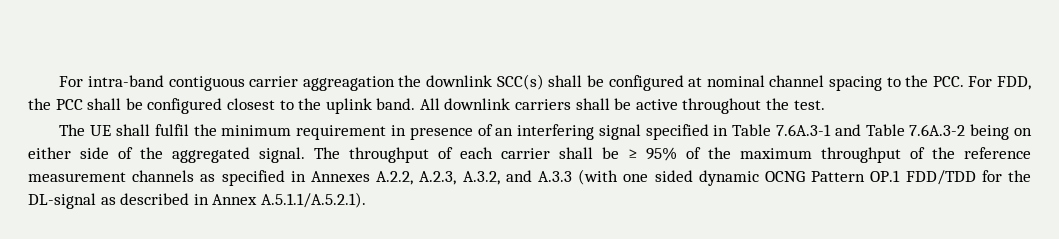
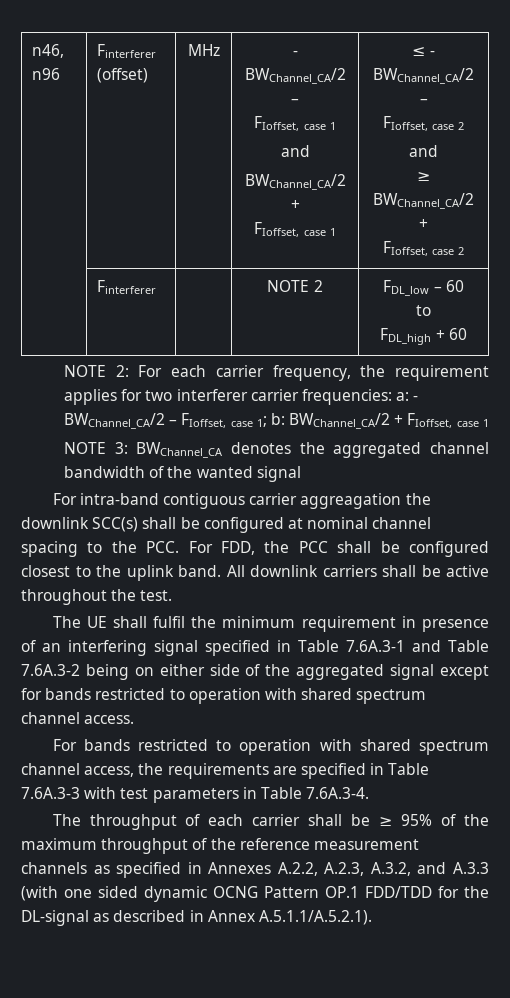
(59, 81) none -> [32,44,65,58] [32,68,61,80] [97,44,157,58] [97,68,149,83] [187,44,220,56] [292,51,298,56] [244,68,346,84] [291,99,299,104] [254,116,336,131] [280,145,310,157] [244,174,346,190] [290,200,300,210] [254,222,336,237] [412,47,435,56] [373,68,474,84] [419,99,428,104] [382,116,465,131] [409,145,438,157] [417,172,430,181] [373,193,474,209] [419,219,428,229] [382,241,465,256] [97,280,157,294] [267,280,323,292] [383,280,464,296] [416,305,431,316] [380,328,467,345] [63,365,489,381] [63,389,419,405] [63,413,489,429] [63,442,489,458] [63,466,301,482] n46, n96 | Finterferer (offset) | MHz | - BWChannel_CA/2 – // FIoffset, case 1 // and // BWChannel_CA/2 + // FIoffset, case 1 | ≤ - BWChannel_CA/2 – // FIoffset, case 2 // and // ≥ BWChannel_CA/2 + // FIoffset, case 2 // | Finterferer | | NOTE 2 | FDL_low – 60 // to // FDL_high + 60 // NOTE 2: For each carrier frequency, the requirement applies for two interferer carrier frequencies: a: - BWChannel_CA/2 – FIoffset, case 1; b: BWChannel_CA/2 + FIoffset, case 1 // NOTE 3: BWChannel_CA denotes the aggregated channel bandwidth of the wanted signal //
[259,147,305,163] signal. -> [390,664,490,680] [21,688,427,704] [21,712,135,724] [52,739,489,755] [21,763,430,779] [21,787,370,803] signal except for bands restricted to operation with shared spectrum channel access. // For bands restricted to operation with shared spectrum channel access, the requirements are specified in Table 7.6A.3-3 with test parameters in Table 7.6A.3-4. //

